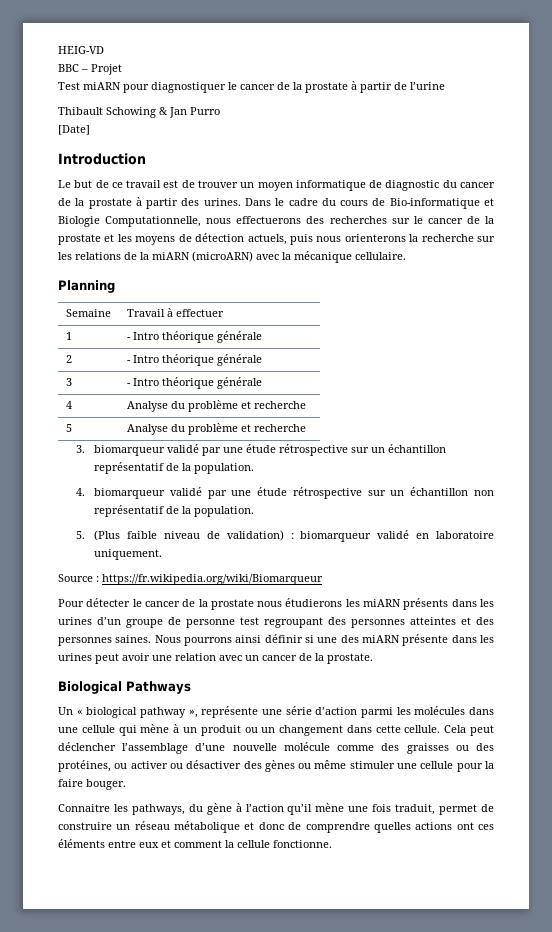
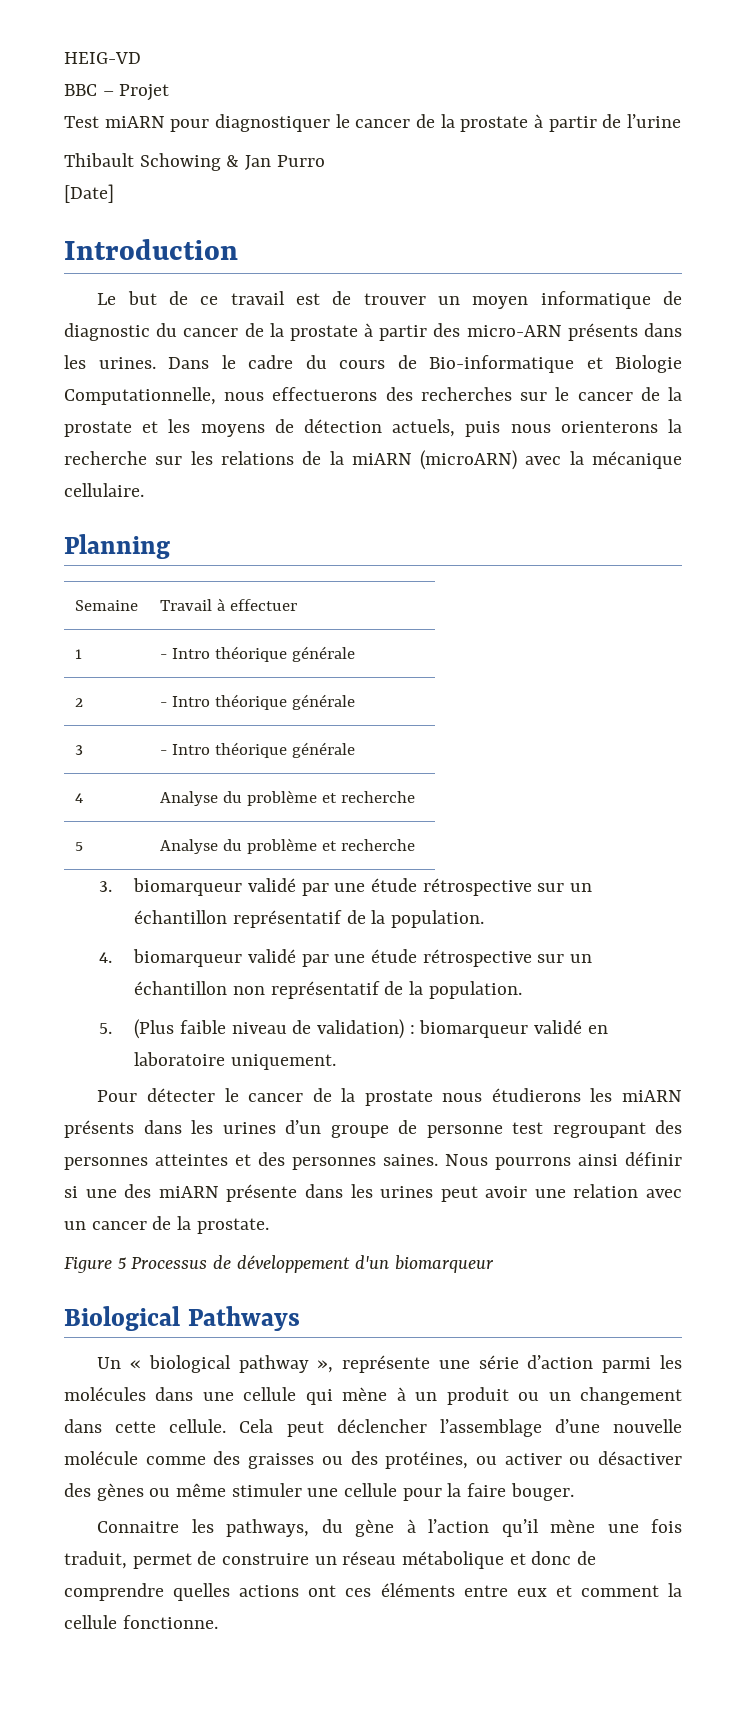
(200, 202) none -> [466,323,682,341] [64,355,86,369] micro-ARN présents dans les
[58,574,323,585] // Source : https://fr.wikipedia.org/wiki/Biomarqueur -> (337, 1062) none
(373, 658) none -> [64,1255,495,1273] // Figure 5 Processus de développement d'un biomarqueur

